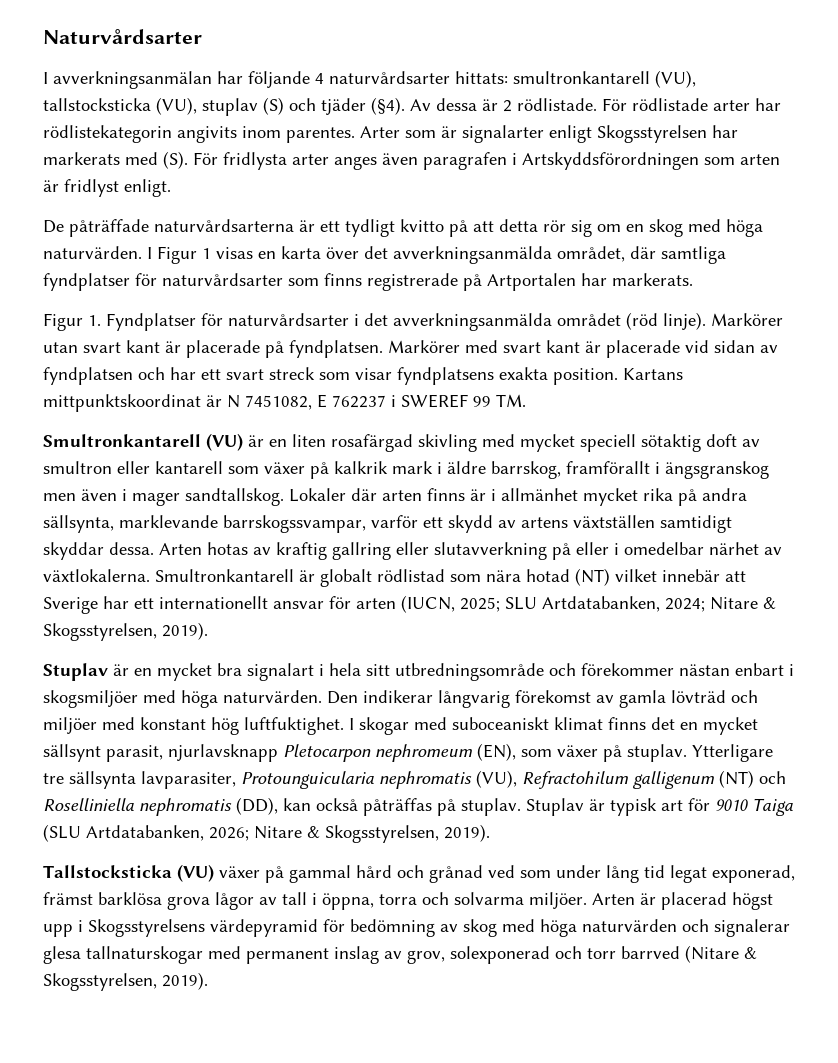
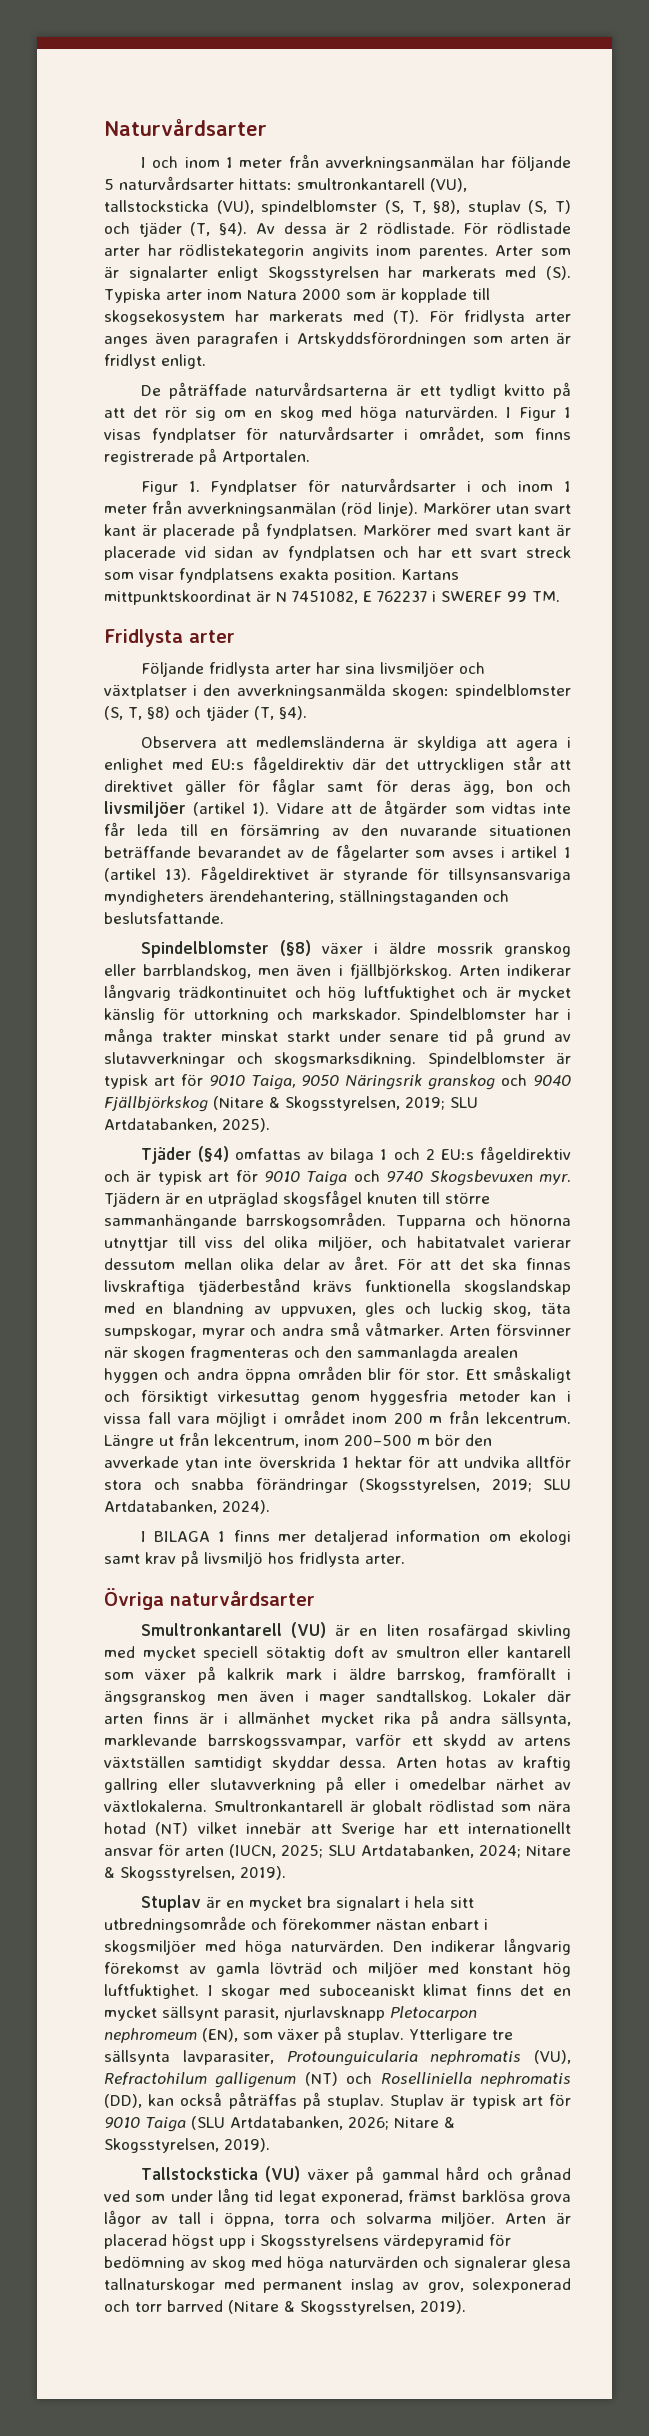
(48, 78) none -> [152,154,319,168] och inom 1 meter från
[315,73,324,84] 4 -> [104,179,114,190] 5
[202,97,405,116] stuplav (S) och tjäder (§4). -> [261,200,571,215] [104,222,248,237] spindelblomster (S, T, §8), stuplav (S, T) och tjäder (T, §4).
(188, 160) none -> [104,288,490,303] [104,310,420,325] Typiska arter inom Natura 2000 som är kopplade till skogsekosystem har markerats med (T).
[499,219,538,232] detta -> [132,406,157,418] det
[258,246,726,264] en karta över det avverkningsanmälda området, där samtliga -> (141, 434) none
(283, 279) none -> [404,426,484,442] i området,
[487,273,693,291] Artportalen har markerats. -> [222,450,310,465] Artportalen.
[364,313,621,331] det avverkningsanmälda området -> [481,480,571,492] [104,500,337,517] och inom 1 meter från avverkningsanmälan
(526, 400) none -> [104,629,235,647] [140,662,485,677] [104,684,571,699] [104,706,307,721] [140,736,571,751] [104,756,571,773] [104,778,571,795] [104,800,571,818] [104,822,571,839] [104,844,571,861] [104,866,571,883] [104,890,509,905] [104,912,224,924] [140,940,572,958] [104,964,571,979] [104,984,571,1001] [104,1008,571,1023] [104,1028,572,1045] [104,1052,571,1067] [104,1074,571,1090] [104,1096,478,1112] [104,1118,270,1132] [140,1146,572,1164] [104,1170,571,1186] [104,1190,490,1207] [104,1212,571,1229] [104,1236,571,1251] [104,1256,572,1270] [104,1278,571,1295] [104,1302,572,1317] [104,1322,571,1339] [104,1346,518,1361] [104,1366,572,1383] [104,1390,571,1405] [104,1410,571,1427] [104,1432,492,1449] [104,1456,571,1471] [104,1478,571,1493] [104,1500,270,1514] [140,1530,571,1545] [104,1550,405,1567] [104,1588,315,1610] // Fridlysta arter // Följande fridlysta arter har sina livsmiljöer och växtplatser i den avverkningsanmälda skogen: spindelblomster (S, T, §8) och tjäder (T, §4). // Observera att medlemsländerna är skyldiga att agera i enlighet med EU:s fågeldirektiv där det uttryckligen står att direktivet gäller för fåglar samt för deras ägg, bon och livsmiljöer (artikel 1). Vidare att de åtgärder som vidtas inte får leda till en försämring av den nuvarande situationen beträffande bevarandet av de fågelarter som avses i artikel 1 (artikel 13). Fågeldirektivet är styrande för tillsynsansvariga myndigheters ärendehantering, ställningstaganden och beslutsfattande. // Spindelblomster (§8) växer i äldre mossrik granskog eller barrblandskog, men även i fjällbjörkskog. Arten indikerar långvarig trädkontinuitet och hög luftfuktighet och är mycket känslig för uttorkning och markskador. Spindelblomster har i många trakter minskat starkt under senare tid på grund av slutavverkningar och skogsmarksdikning. Spindelblomster är typisk art för 9010 Taiga, 9050 Näringsrik granskog och 9040 Fjällbjörkskog (Nitare & Skogsstyrelsen, 2019; SLU Artdatabanken, 2025). // Tjäder (§4) omfattas av bilaga 1 och 2 EU:s fågeldirektiv och är typisk art för 9010 Taiga och 9740 Skogsbevuxen myr. Tjädern är en utpräglad skogsfågel knuten till större sammanhängande barrskogsområden. Tupparna och hönorna utnyttjar till viss del olika miljöer, och habitatvalet varierar dessutom mellan olika delar av året. För att det ska finnas livskraftiga tjäderbestånd krävs funktionella skogslandskap med en blandning av uppvuxen, gles och luckig skog, täta sumpskogar, myrar och andra små våtmarker. Arten försvinner när skogen fragmenteras och den sammanlagda arealen hyggen och andra öppna områden blir för stor. Ett småskaligt och försiktigt virkesuttag genom hyggesfria metoder kan i vissa fall vara möjligt i området inom 200 m från lekcentrum. Längre ut från lekcentrum, inom 200–500 m bör den avverkade ytan inte överskrida 1 hektar för att undvika alltför stora och snabba förändringar (Skogsstyrelsen, 2019; SLU Artdatabanken, 2024). // I BILAGA 1 finns mer detaljerad information om ekologi samt krav på livsmiljö hos fridlysta arter. // Övriga naturvårdsarter

